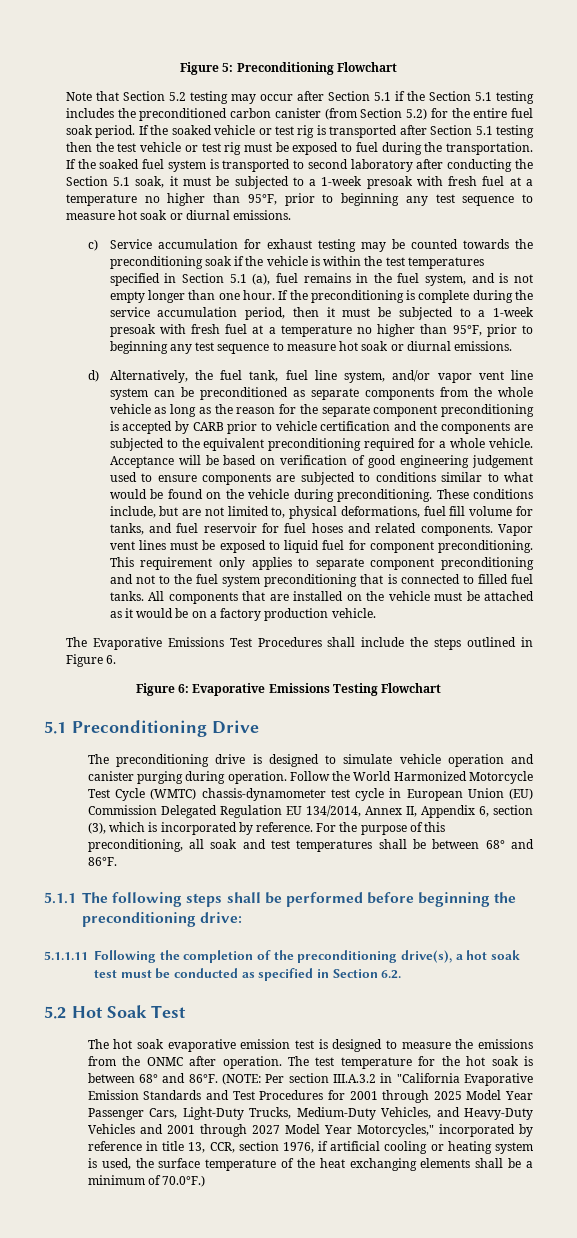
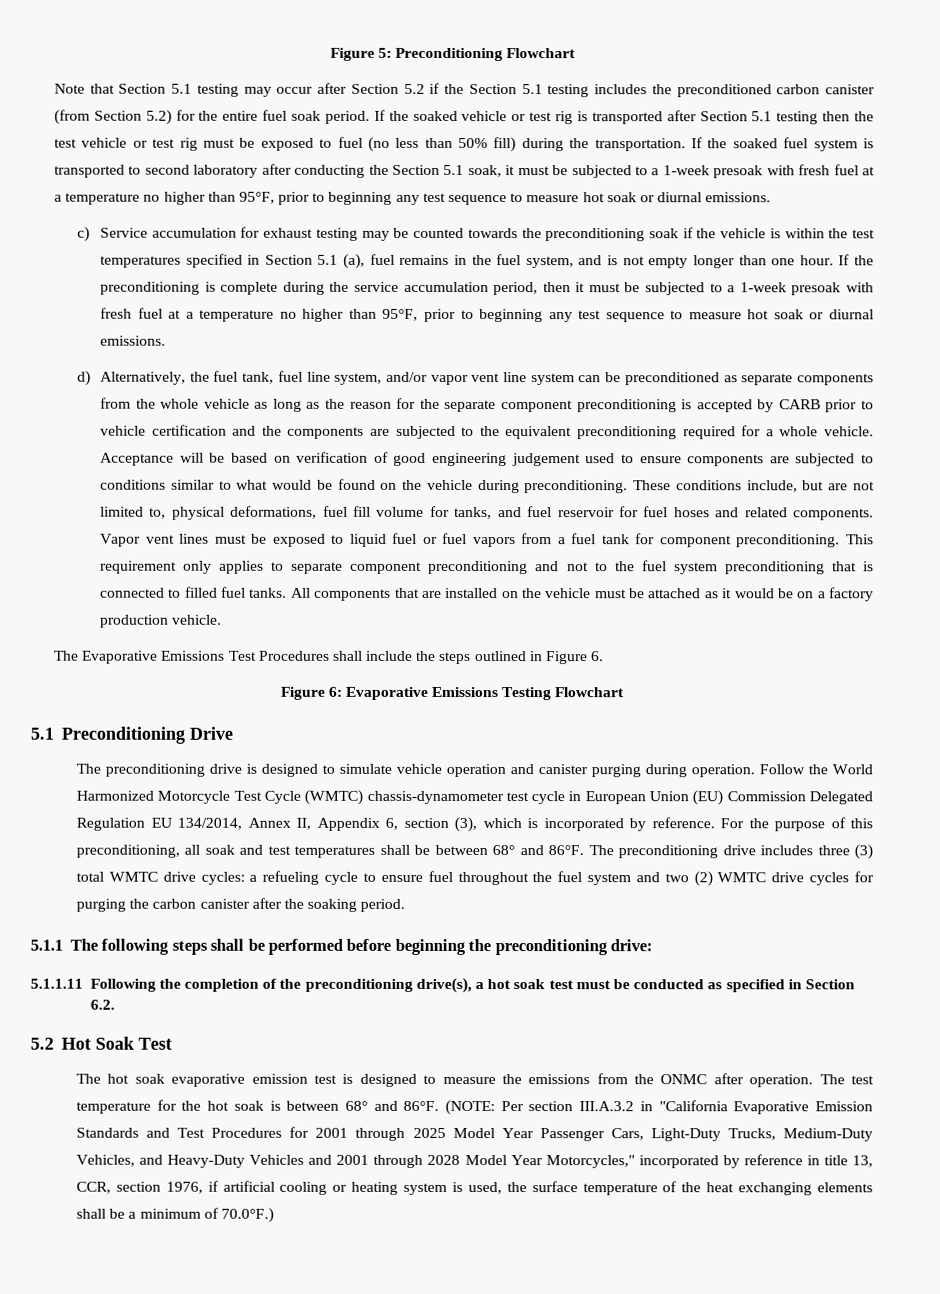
[168,92,186,101] 5.2 -> [171,83,193,94] 5.1
[373,92,391,101] 5.1 -> [403,83,425,94] 5.2
(378, 147) none -> [367,136,517,153] (no less than 50% fill)
(345, 545) none -> [422,532,630,548] or fuel vapors from a fuel tank
(117, 861) none -> [588,844,873,860] [75,870,874,887] [75,897,406,912] The preconditioning drive includes three (3) total WMTC drive cycles: a refueling cycle to ensure fuel throughout the fuel system and two (2) WMTC drive cycles for purging the carbon canister after the soaking period.
[251,1125,280,1134] 2027 -> [427,1154,461,1165] 2028

